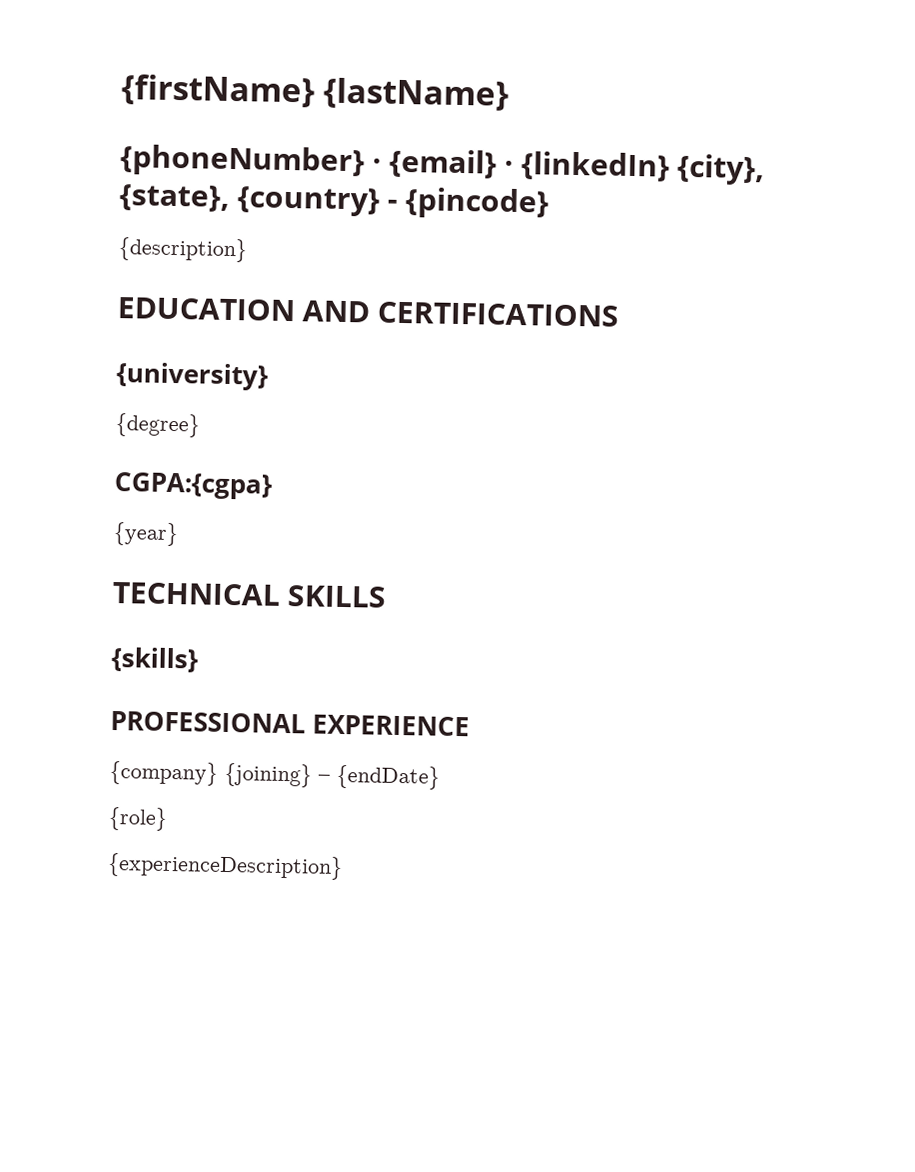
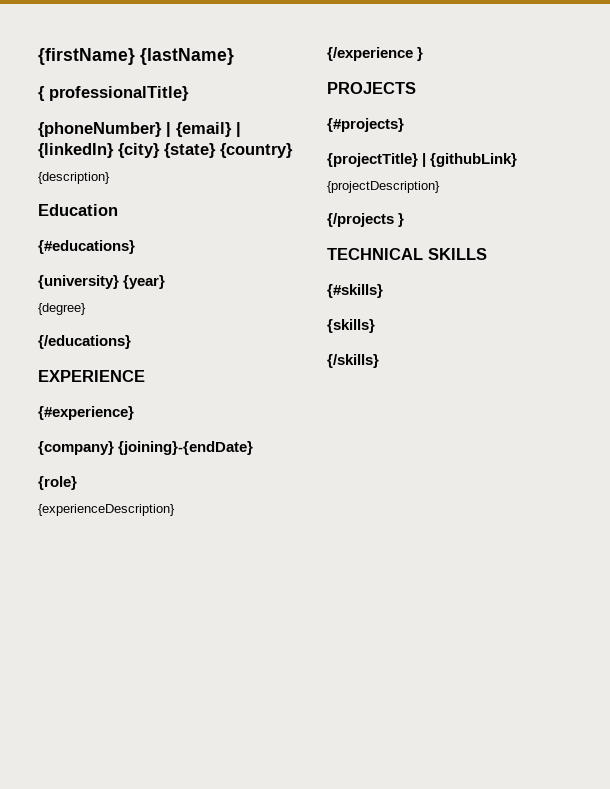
(509, 94) none -> [38,86,189,101] // { professionalTitle}
[372,148,765,186] [119,184,230,212] · {email} · {linkedIn} {city}, {state}, -> [166,122,241,137] [38,143,216,158] | {email} | {linkedIn} {city} {state}
[387,187,549,220] - {pincode} -> (293, 150) none
[117,297,619,327] EDUCATION AND CERTIFICATIONS -> [38,204,118,216] [38,240,135,254] Education // {#educations}
(268, 376) none -> [123,275,166,289] {year}
[114,472,272,500] [113,521,179,547] CGPA:{cgpa} // {year} -> [38,335,131,349] [38,370,145,382] [38,406,134,420] [38,441,254,455] [38,476,77,490] [38,504,175,516] [327,47,424,61] [327,82,416,94] [327,118,404,132] [327,153,518,167] [327,181,440,193] [327,213,405,227] {/educations} // EXPERIENCE // {#experience} // {company} {joining}-{endDate} // {role} // {experienceDescription} // {/experience } // PROJECTS // {#projects} // {projectTitle} | {githubLink} // {projectDescription} // {/projects }
(386, 596) none -> [327,284,383,298] // {#skills}
[110,710,471,737] [109,760,440,790] [108,806,168,831] [107,852,343,881] PROFESSIONAL EXPERIENCE // {company} {joining} – {endDate} // {role} // {experienceDescription} -> [327,354,379,368] {/skills}

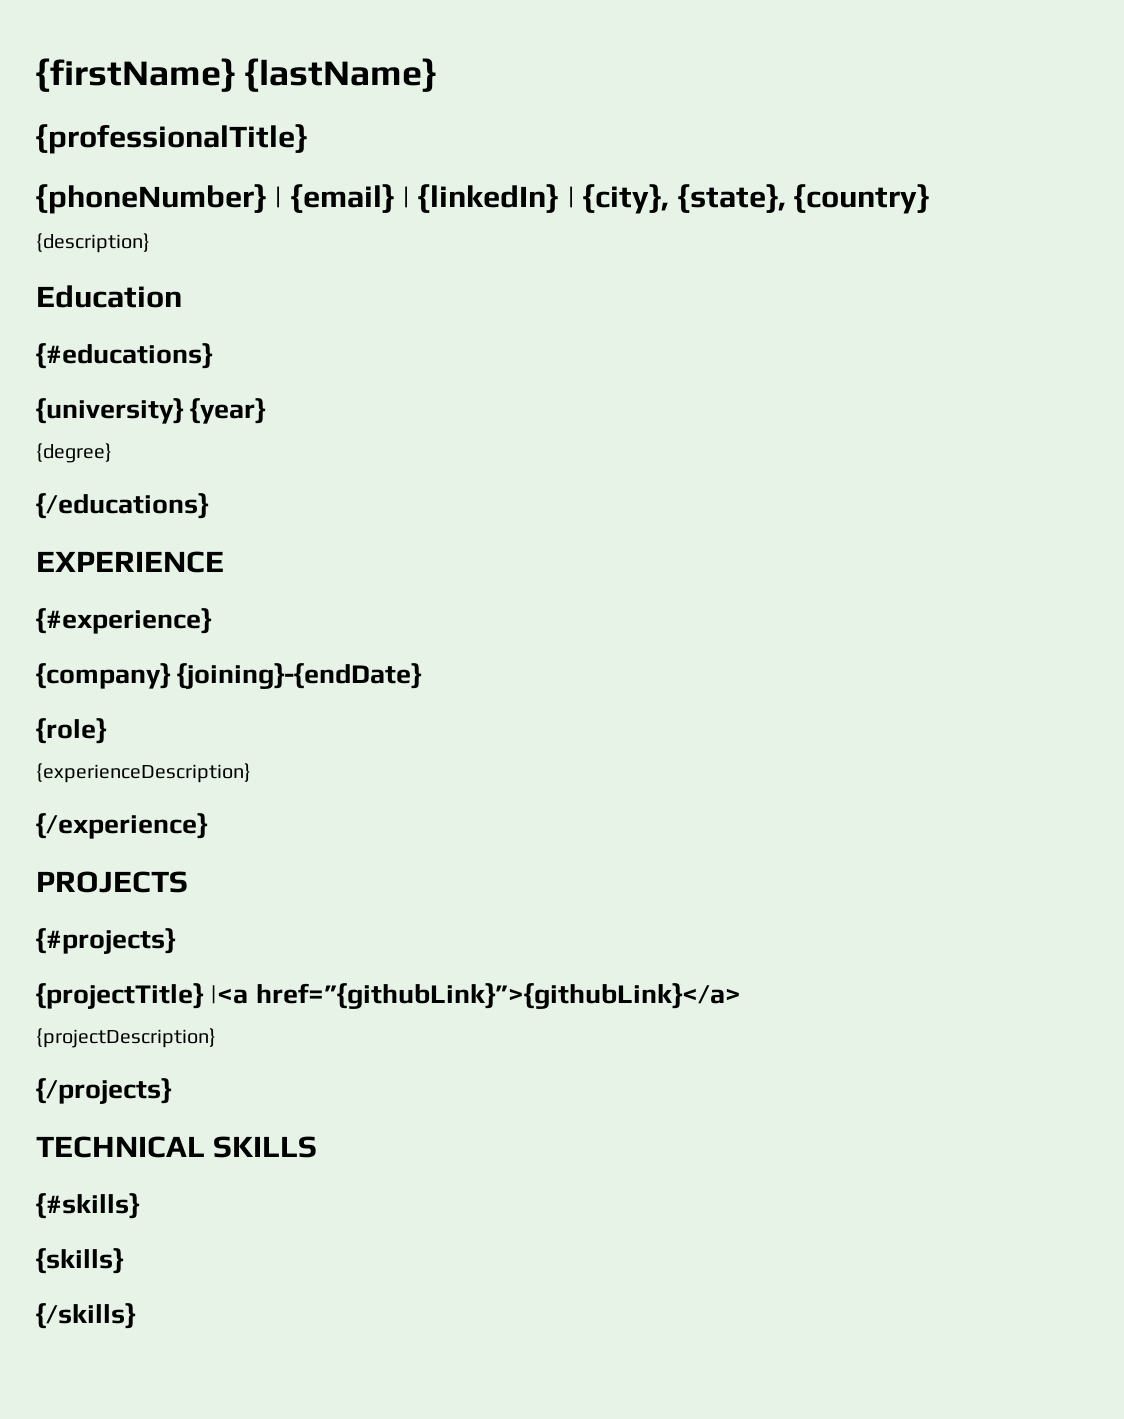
[38,86,189,101] { professionalTitle} -> [36,124,307,154] {professionalTitle}
[118,143,216,158] {city} {state} -> [566,184,786,214] | {city}, {state},
[327,47,424,61] {/experience } -> [36,813,208,839] {/experience}
[422,153,518,167] | {githubLink} -> [210,983,741,1009] |<a href=”{githubLink}”>{githubLink}</a>
[327,213,405,227] {/projects } -> [36,1078,172,1104] {/projects}

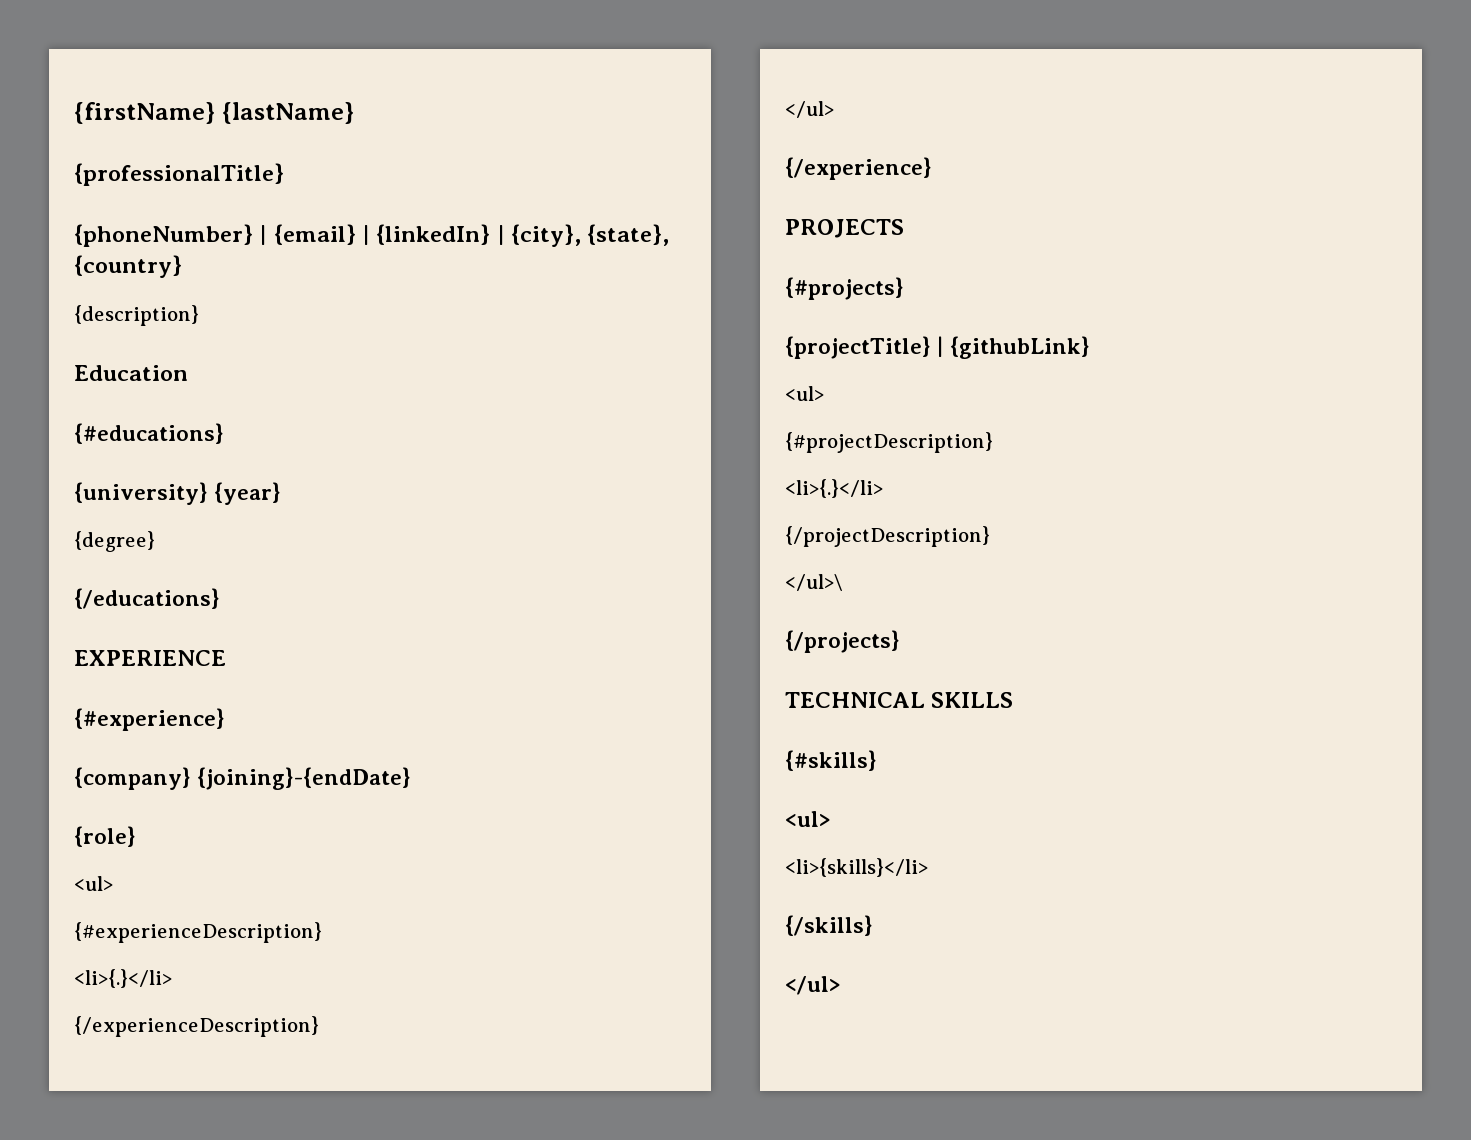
[36,763,251,783] {experienceDescription} -> [74,876,113,891] [74,922,322,943] [74,969,172,988] [74,1016,319,1037] [785,101,834,118] <ul> // {#experienceDescription} // <li>{.}</li> // {/experienceDescription} // </ul>
[210,983,741,1009] [36,1028,216,1048] |<a href=”{githubLink}”>{githubLink}</a> // {projectDescription} -> [937,336,1091,359] [785,386,824,401] [785,432,993,453] [785,479,883,498] [785,526,990,547] [785,574,842,591] | {githubLink} // <ul> // {#projectDescription} // <li>{.}</li> // {/projectDescription} // </ul>\
[36,1248,124,1274] {skills} -> [785,811,831,827] [785,858,928,877] <ul> // <li>{skills}</li>
(136, 1316) none -> [785,976,841,995] // </ul>

